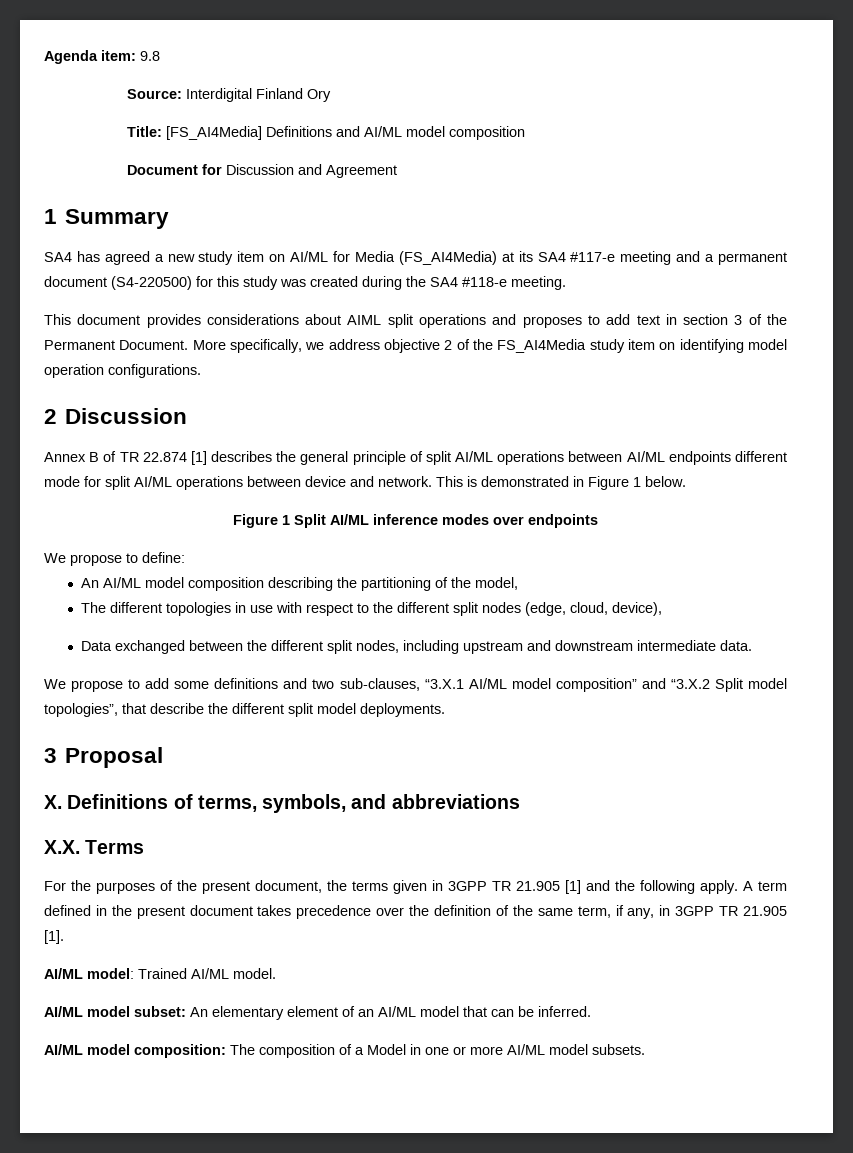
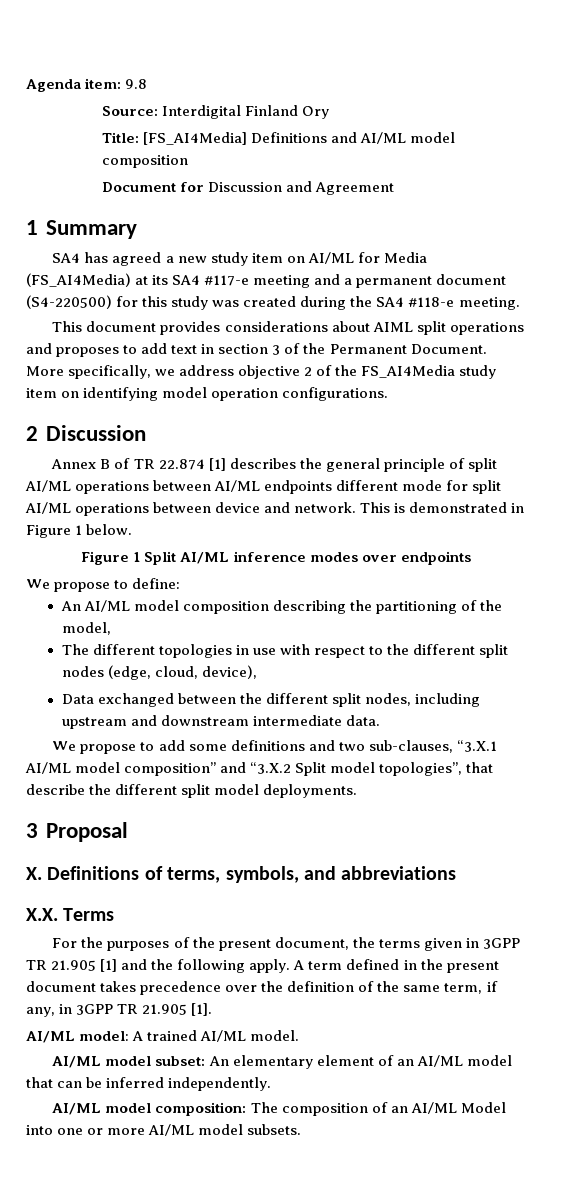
[138,968,187,979] Trained -> [132,1030,198,1041] A trained
[538,1006,591,1017] inferred. -> [106,1077,272,1091] inferred independently.
[355,1044,421,1055] a Model in -> [390,1102,506,1114] [26,1125,53,1135] an AI/ML Model into

